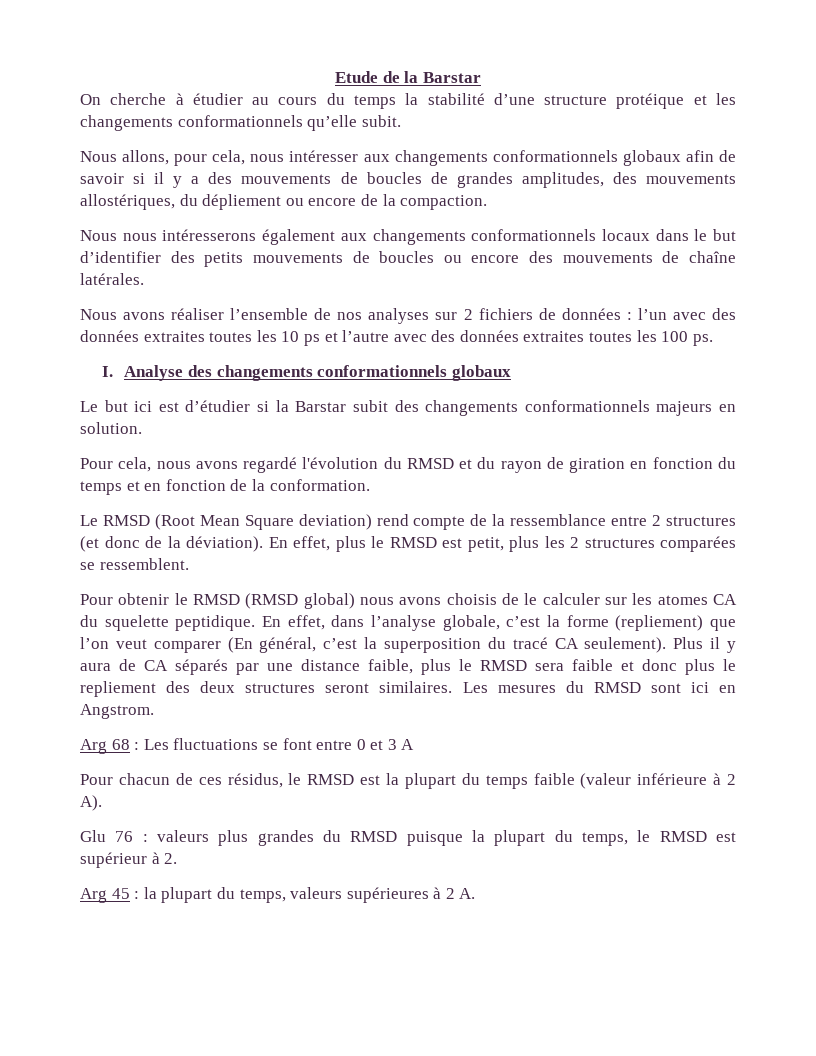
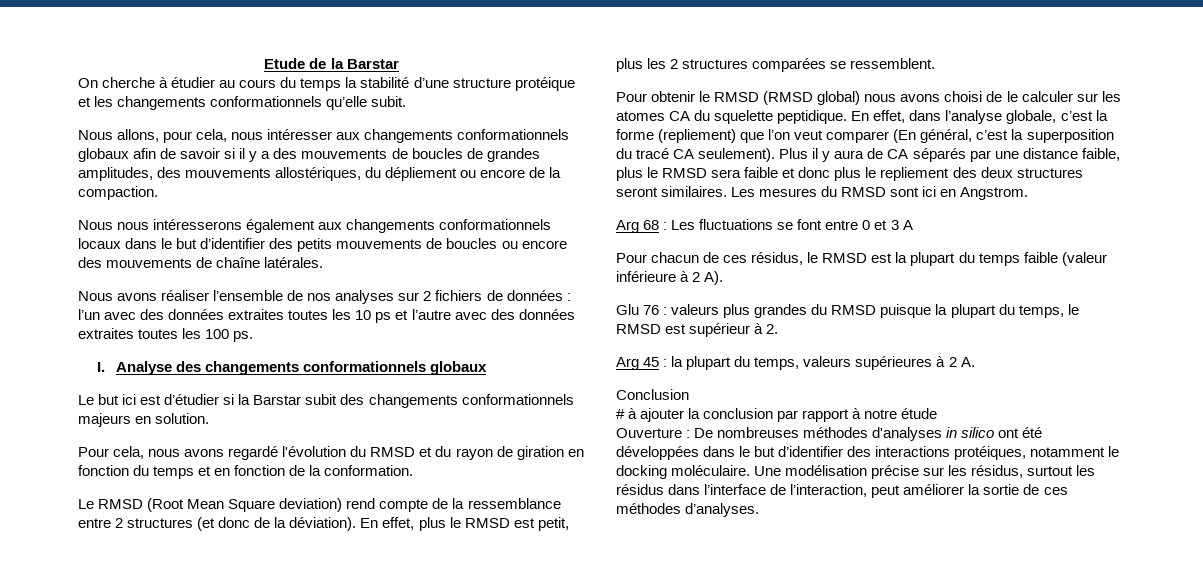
[446,593,497,605] choisis -> [944,91,983,102] choisi
(476, 893) none -> [616,389,689,400] [616,408,938,422] [616,427,1043,441] [616,446,1120,460] [616,465,1096,479] [616,484,1068,498] [616,503,760,517] // Conclusion // # à ajouter la conclusion par rapport à notre étude // Ouverture : De nombreuses méthodes d'analyses in silico ont été développées dans le but d’identifier des interactions protéiques, notamment le docking moléculaire. Une modélisation précise sur les résidus, surtout les résidus dans l’interface de l’interaction, peut améliorer la sortie de ces méthodes d’analyses.

